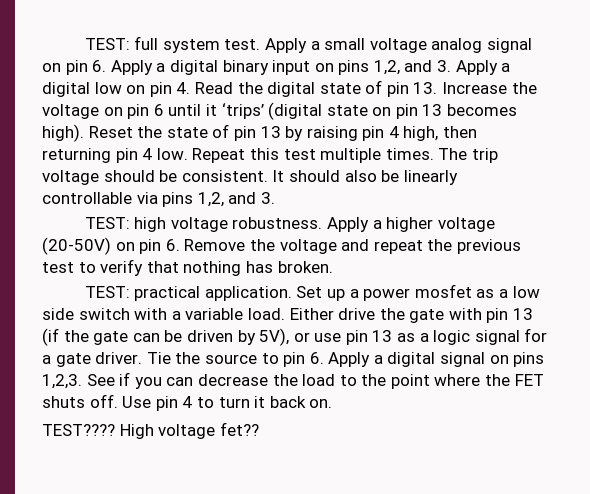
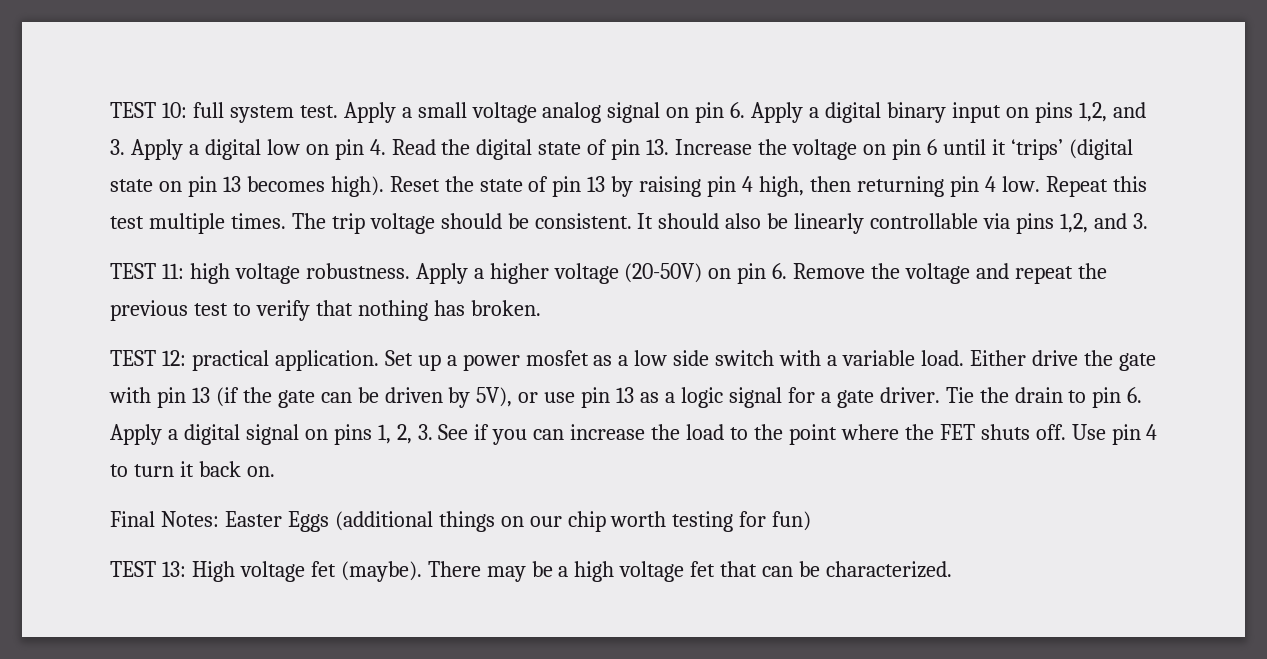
[84,38,130,50] TEST: -> [110,102,187,118] TEST 10:
[84,217,130,229] TEST: -> [110,263,184,279] TEST 11:
[84,286,130,298] TEST: -> [110,350,186,366] TEST 12:
[204,354,257,364] source -> [1014,387,1063,403] drain
[42,374,82,389] 1,2,3. -> [377,424,433,444] 1, 2, 3.
[197,374,268,386] decrease -> [570,424,646,440] increase
[42,422,259,439] TEST???? High voltage fet?? -> [110,511,812,532] [110,561,953,582] Final Notes: Easter Eggs (additional things on our chip worth testing for fun) // TEST 13: High voltage fet (maybe). There may be a high voltage fet that can be characterized.

